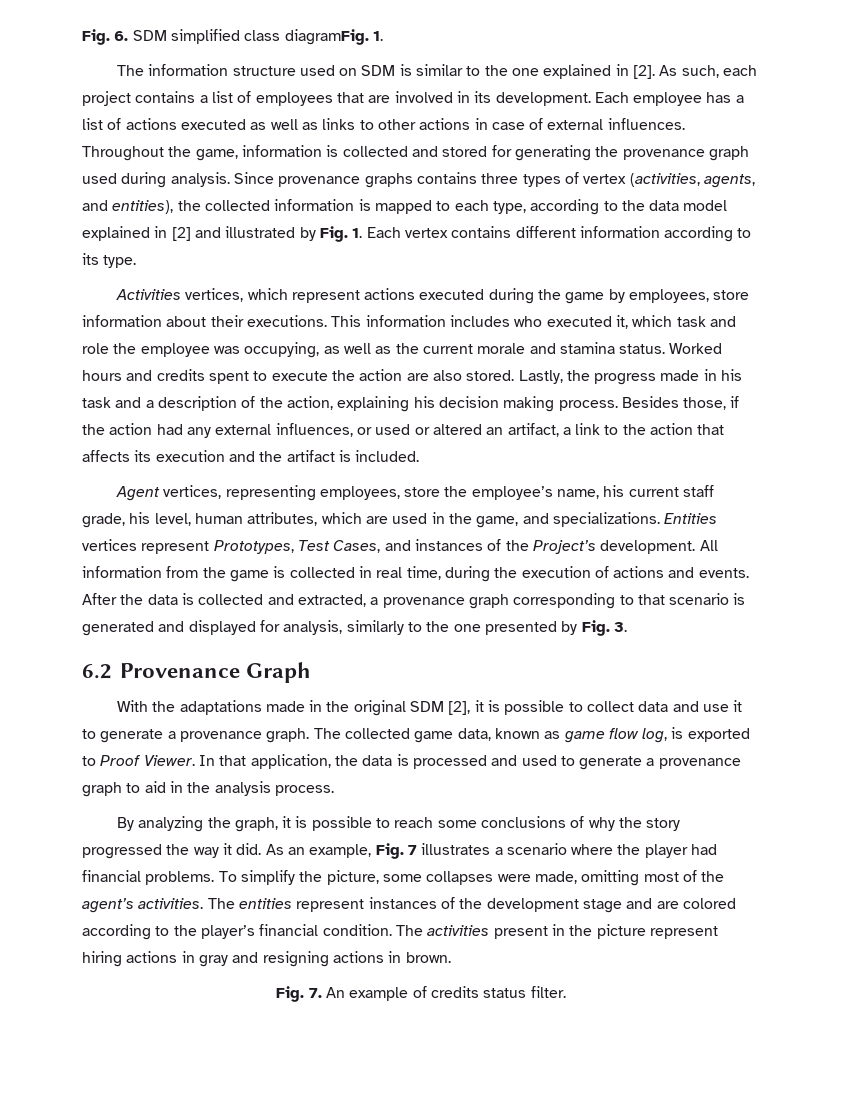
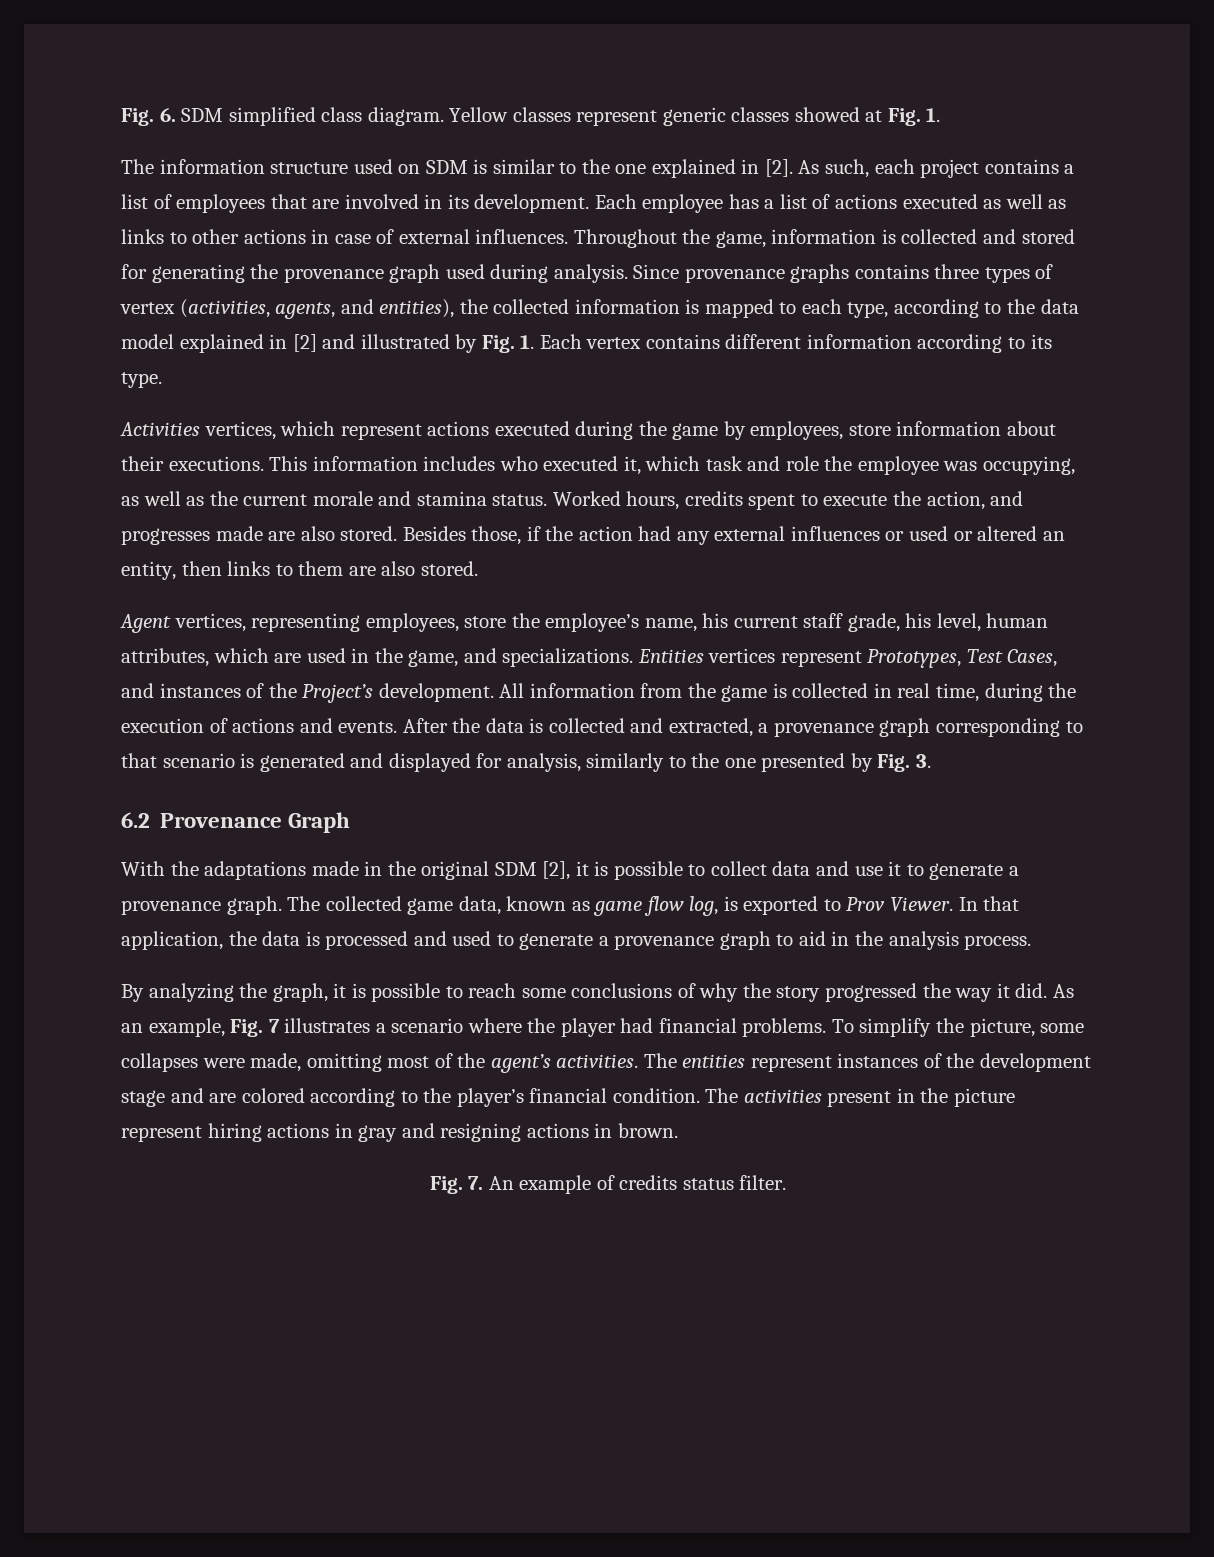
[284,29,369,45] diagramFig. -> [367,107,921,126] diagram. Yellow classes represent generic classes showed at Fig.
[82,370,153,381] hours and -> [626,491,680,510] hours,
[359,369,743,385] [82,396,618,412] action are also stored. Lastly, the progress made in his task and a description of the action, explaining his decision making process. -> [926,491,1024,510] [121,526,398,545] action, and progresses made are also stored.
[275,423,353,437] influences, -> [790,526,880,541] influences
[507,423,725,437] [82,450,420,462] artifact, a link to the action that affects its execution and the artifact is included. -> [121,561,478,580] entity, then links to them are also stored.
[100,755,141,766] Proof -> [846,897,886,911] Prov

